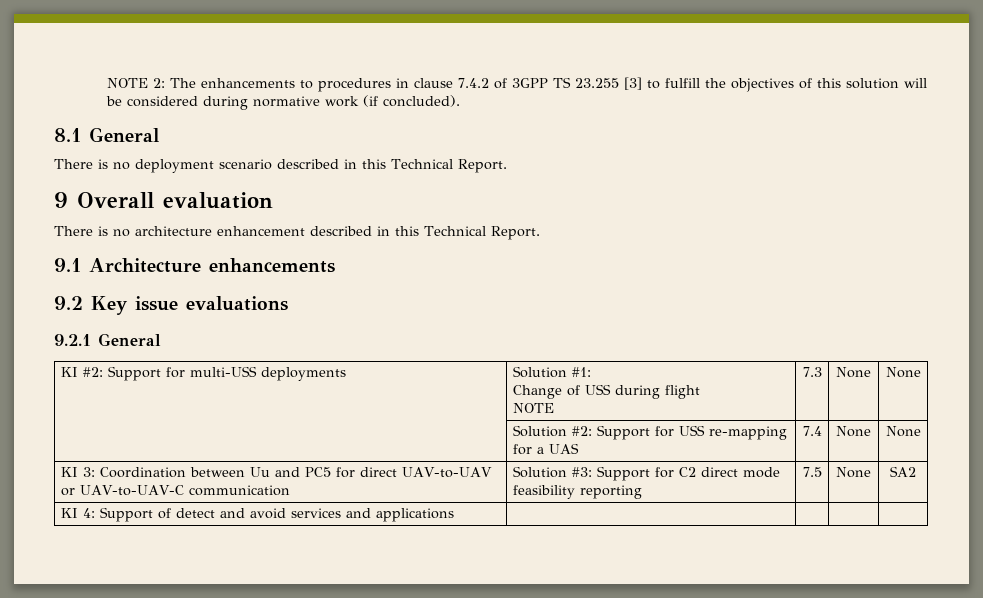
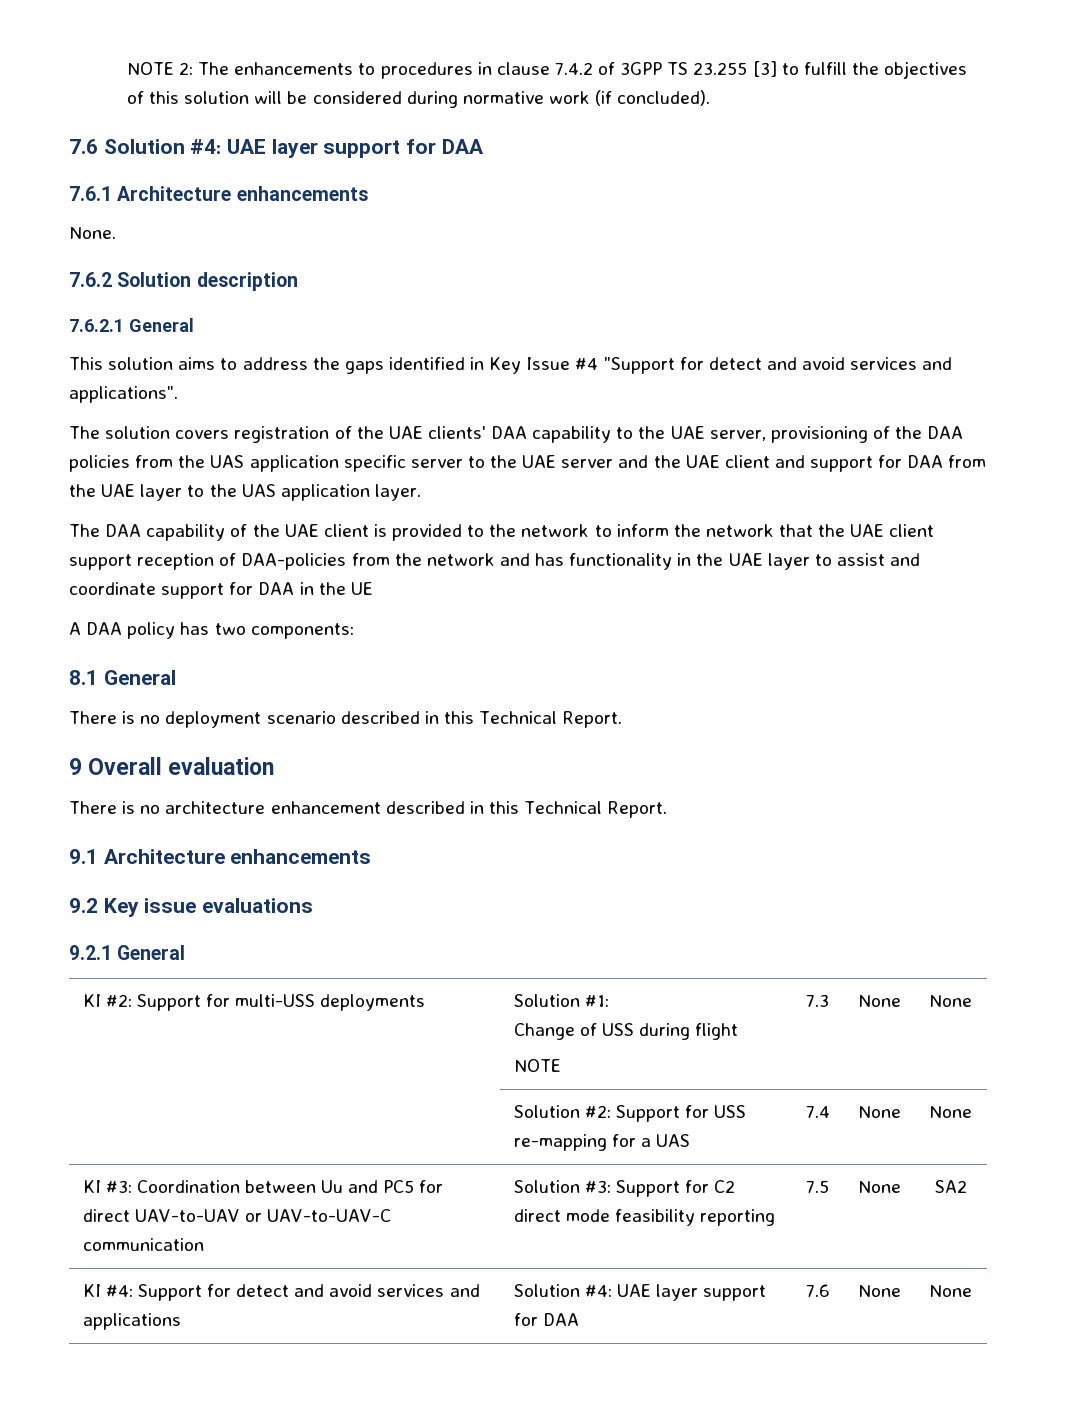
(460, 101) none -> [69,139,484,158] [69,186,368,201] [69,227,116,239] [69,272,298,291] [69,318,194,332] [69,357,953,374] [69,386,178,403] [69,426,964,443] [69,455,987,472] [69,484,421,501] [69,524,935,541] [69,553,921,570] [69,582,373,599] [69,622,354,639] // 7.6 Solution #4: UAE layer support for DAA // 7.6.1 Architecture enhancements // None. // 7.6.2 Solution description // 7.6.2.1 General // This solution aims to address the gaps identified in Key Issue #4 "Support for detect and avoid services and applications". // The solution covers registration of the UAE clients' DAA capability to the UAE server, provisioning of the DAA policies from the UAS application specific server to the UAE server and the UAE client and support for DAA from the UAE layer to the UAS application layer. // The DAA capability of the UAE client is provided to the network to inform the network that the UAE client support reception of DAA-policies from the network and has functionality in the UAE layer to assist and coordinate support for DAA in the UE // A DAA policy has two components:
[82,467,95,477] 3: -> [105,1180,132,1193] #3:
[82,507,171,522] 4: Support of -> [105,1284,231,1301] #4: Support for
(454, 515) | | | -> [513,1284,767,1301] [513,1313,579,1326] [805,1284,830,1297] [857,1285,901,1297] [929,1285,972,1297] Solution #4: UAE layer support for DAA | 7.6 | None | None

